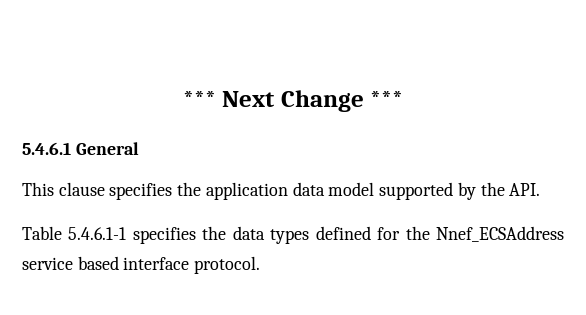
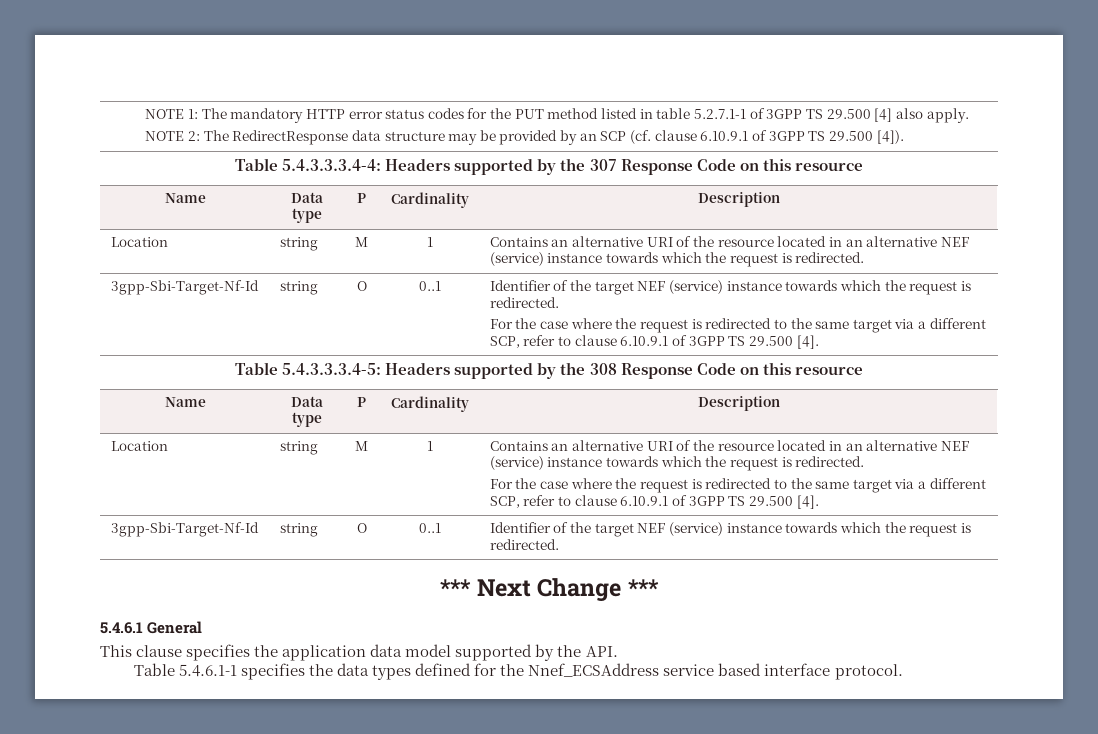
(182, 99) none -> [145,108,969,123] [145,130,904,145] [235,158,863,175] [164,193,206,203] [290,192,323,203] [291,208,322,223] [357,193,366,203] [390,192,469,208] [697,192,780,207] [110,237,168,247] [279,237,318,251] [355,237,368,247] [426,237,433,247] [489,236,969,247] [489,252,865,267] [110,280,259,295] [279,281,318,295] [356,281,367,291] [418,281,441,291] [489,280,971,295] [489,297,559,308] [489,318,986,333] [489,335,819,349] [235,362,863,379] [164,397,206,407] [290,396,323,407] [291,412,322,427] [357,397,366,407] [390,396,469,412] [697,396,780,411] [110,441,168,451] [279,441,318,455] [355,441,368,451] [426,441,433,451] [489,440,969,451] [489,456,865,471] [489,478,986,493] [489,495,819,509] [110,522,259,537] [279,523,318,537] [356,523,367,533] [418,523,441,533] [489,522,971,537] [489,539,559,550] NOTE 1: The mandatory HTTP error status codes for the PUT method listed in table 5.2.7.1-1 of 3GPP TS 29.500 [4] also apply. // NOTE 2: The RedirectResponse data structure may be provided by an SCP (cf. clause 6.10.9.1 of 3GPP TS 29.500 [4]). // Table 5.4.3.3.3.4-4: Headers supported by the 307 Response Code on this resource // Name | Data type | P | Cardinality | Description // Location | string | M | 1 | Contains an alternative URI of the resource located in an alternative NEF (service) instance towards which the request is redirected. // 3gpp-Sbi-Target-Nf-Id | string | O | 0..1 | Identifier of the target NEF (service) instance towards which the request is redirected. // For the case where the request is redirected to the same target via a different SCP, refer to clause 6.10.9.1 of 3GPP TS 29.500 [4]. // Table 5.4.3.3.3.4-5: Headers supported by the 308 Response Code on this resource // Name | Data type | P | Cardinality | Description // Location | string | M | 1 | Contains an alternative URI of the resource located in an alternative NEF (service) instance towards which the request is redirected. // For the case where the request is redirected to the same target via a different SCP, refer to clause 6.10.9.1 of 3GPP TS 29.500 [4]. // 3gpp-Sbi-Target-Nf-Id | string | O | 0..1 | Identifier of the target NEF (service) instance towards which the request is redirected. //

